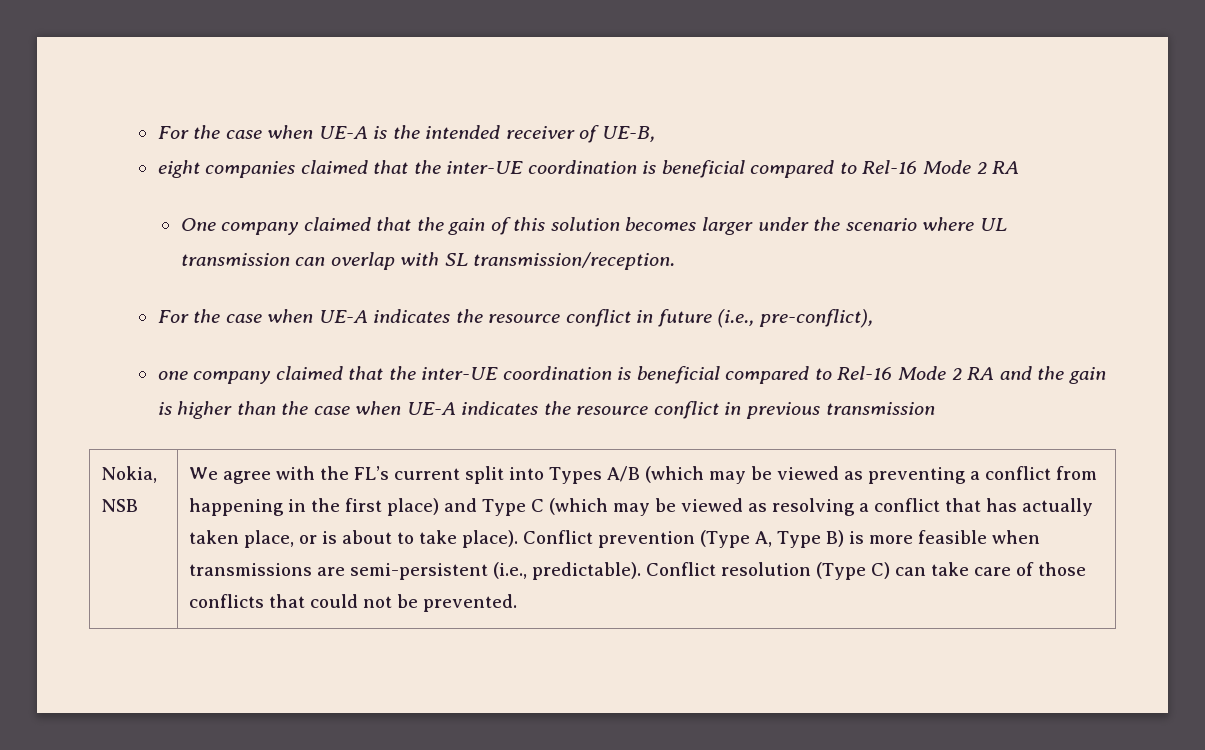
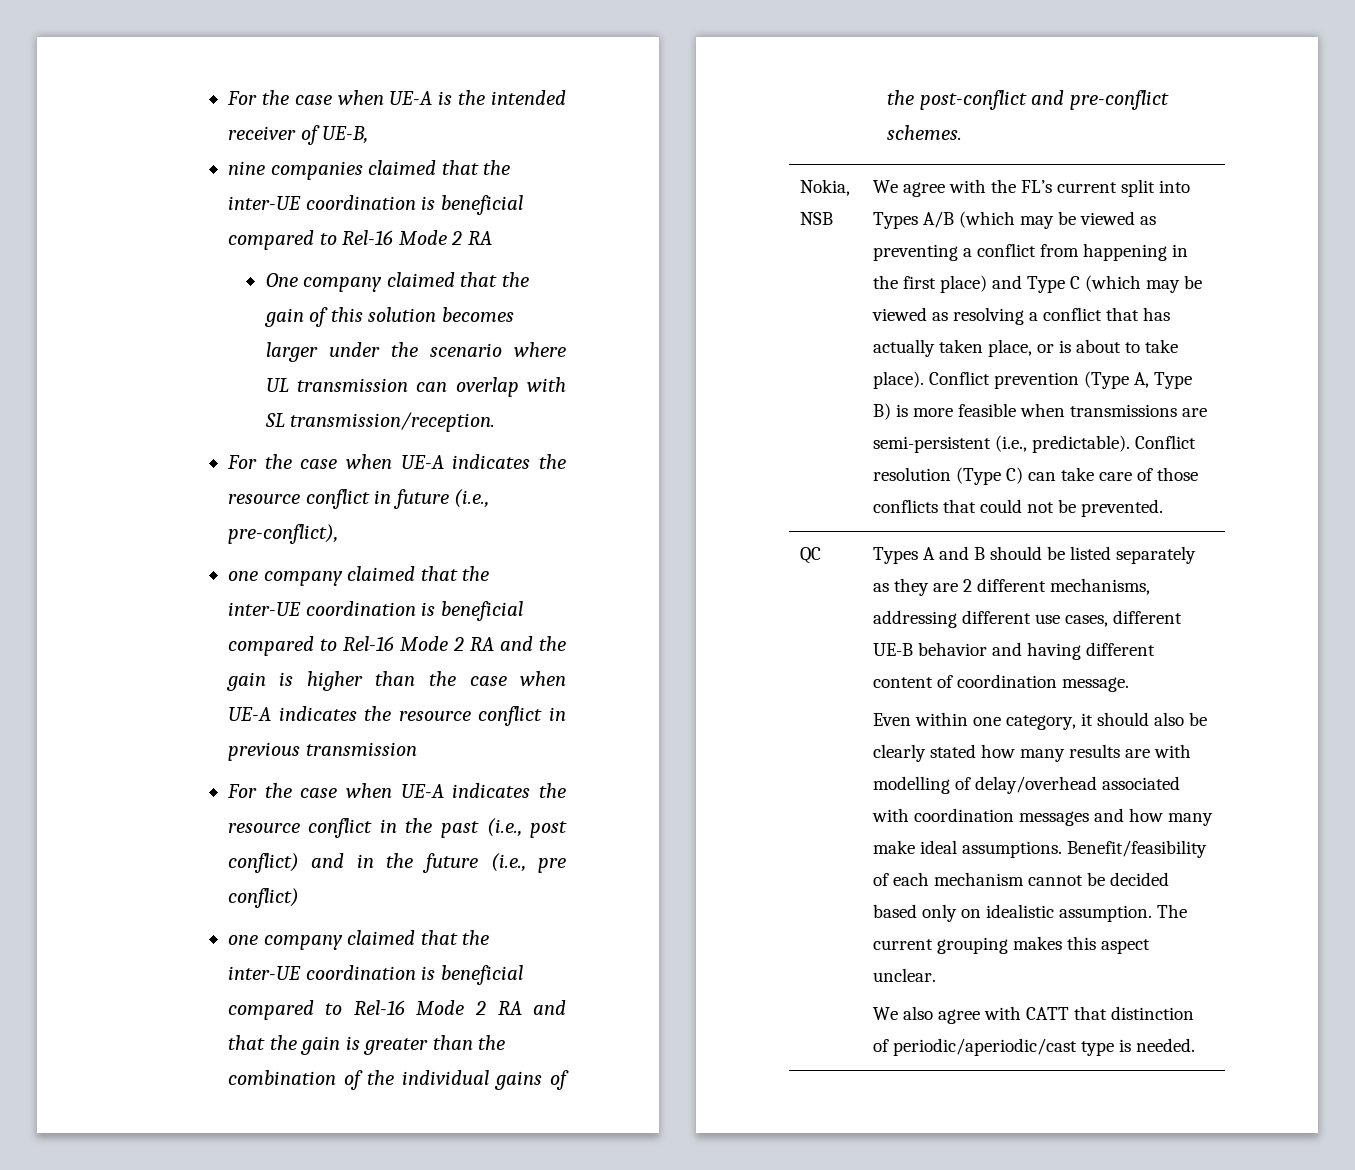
[157,160,200,178] eight -> [227,161,265,175] nine
(935, 408) none -> [226,783,566,798] [227,818,567,838] [227,853,567,873] [227,888,299,908] [227,930,490,950] [227,965,523,985] [227,1000,567,1020] [227,1035,506,1055] [227,1070,569,1090] [886,90,1169,110] [886,125,962,140] // For the case when UE-A indicates the resource conflict in the past (i.e., post conflict) and in the future (i.e., pre conflict) // one company claimed that the inter-UE coordination is beneficial compared to Rel-16 Mode 2 RA and that the gain is greater than the combination of the individual gains of the post-conflict and pre-conflict schemes.
(518, 603) none -> [800,547,822,564] [873,546,1197,564] [873,578,1151,596] [873,610,1183,628] [873,642,1156,660] [873,674,1130,692] [873,712,1208,730] [873,744,1192,762] [873,776,1181,794] [872,808,1214,826] [873,840,1208,858] [873,872,1170,886] [873,904,1188,922] [873,936,1151,954] [873,968,937,982] [873,1006,1195,1024] [873,1038,1196,1056] // QC | Types A and B should be listed separately as they are 2 different mechanisms, addressing different use cases, different UE-B behavior and having different content of coordination message. // Even within one category, it should also be clearly stated how many results are with modelling of delay/overhead associated with coordination messages and how many make ideal assumptions. Benefit/feasibility of each mechanism cannot be decided based only on idealistic assumption. The current grouping makes this aspect unclear. // We also agree with CATT that distinction of periodic/aperiodic/cast type is needed.

